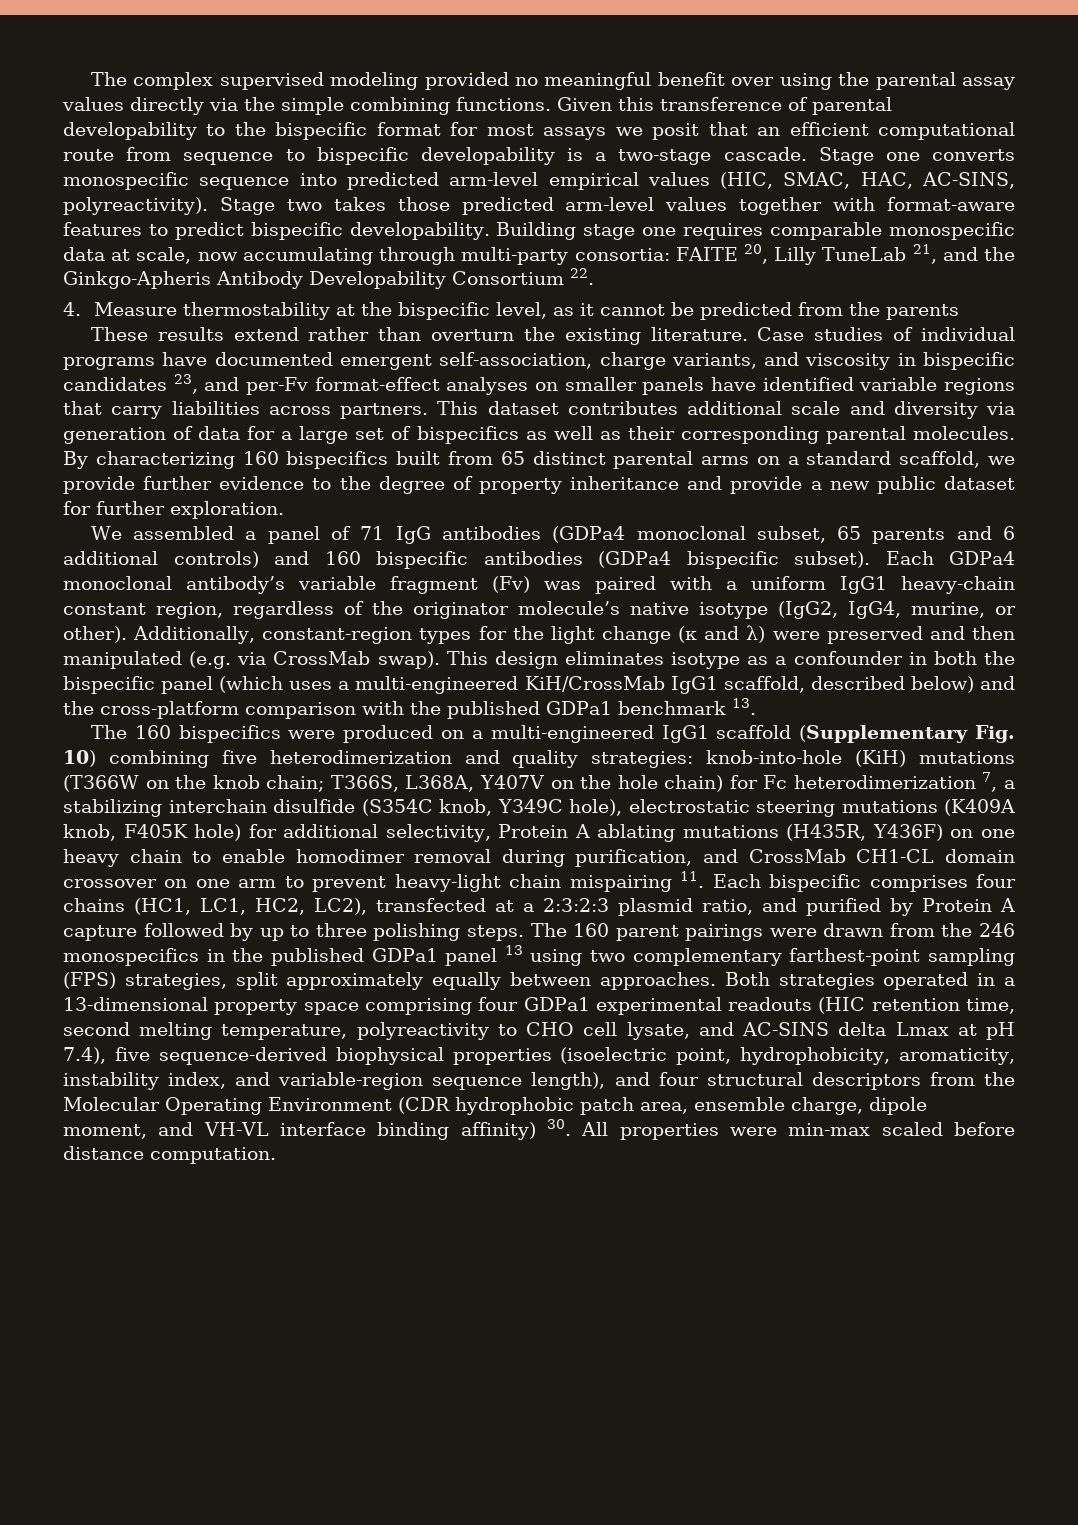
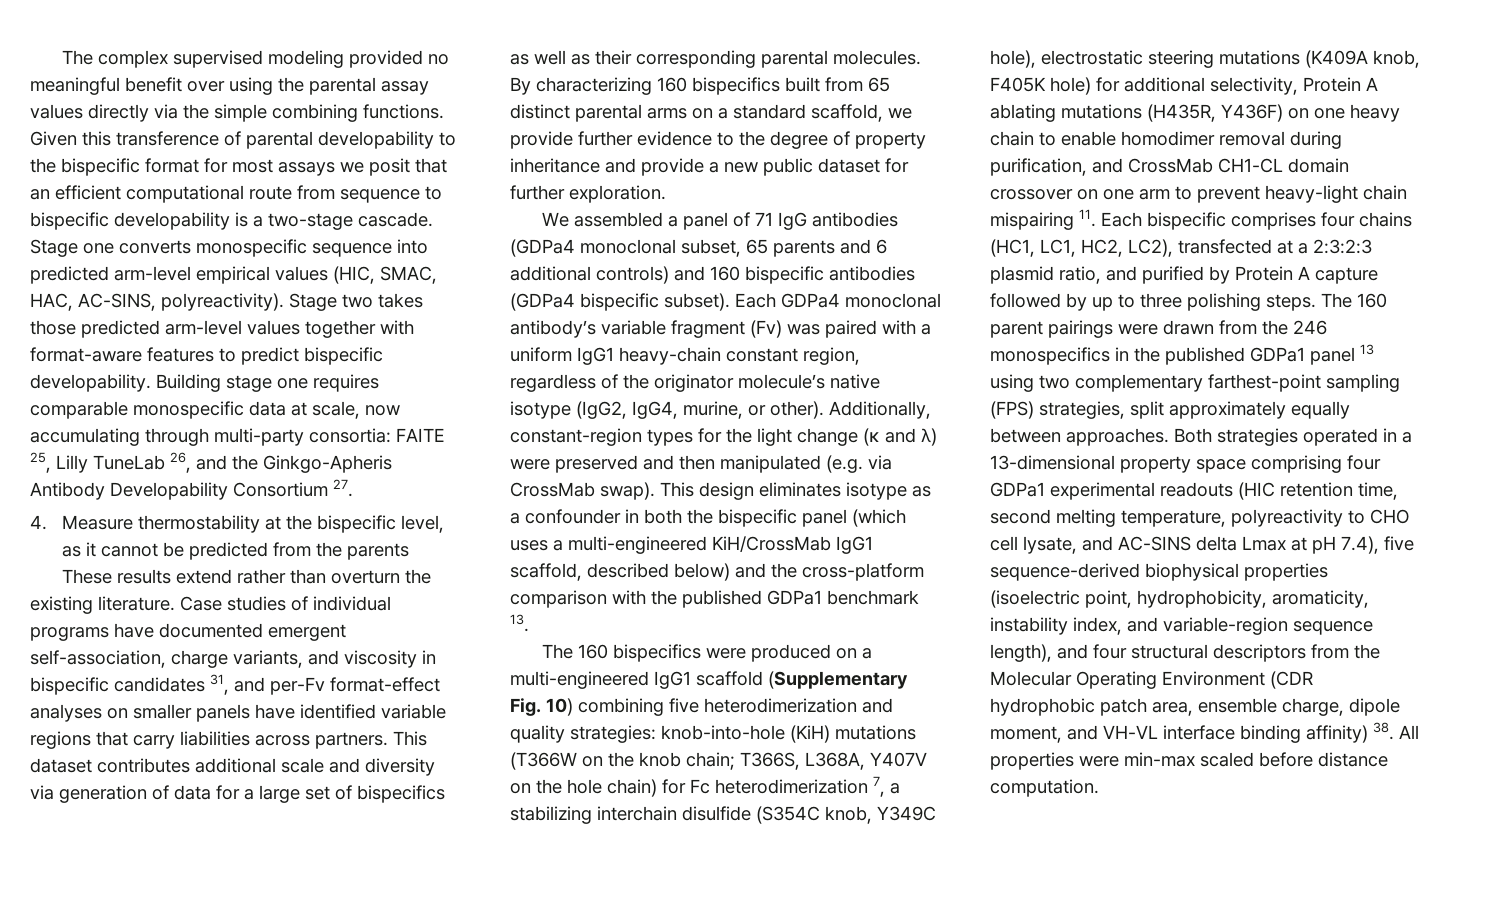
[743,244,768,264] 20, -> [30,452,51,473] 25,
[912,244,937,264] 21, -> [170,452,191,473] 26,
[570,268,594,285] 22. -> [333,479,353,497] 27.
[173,374,198,394] 23, -> [210,674,229,695] 31,
[546,1119,571,1136] 30. -> [1373,722,1394,740] 38.

